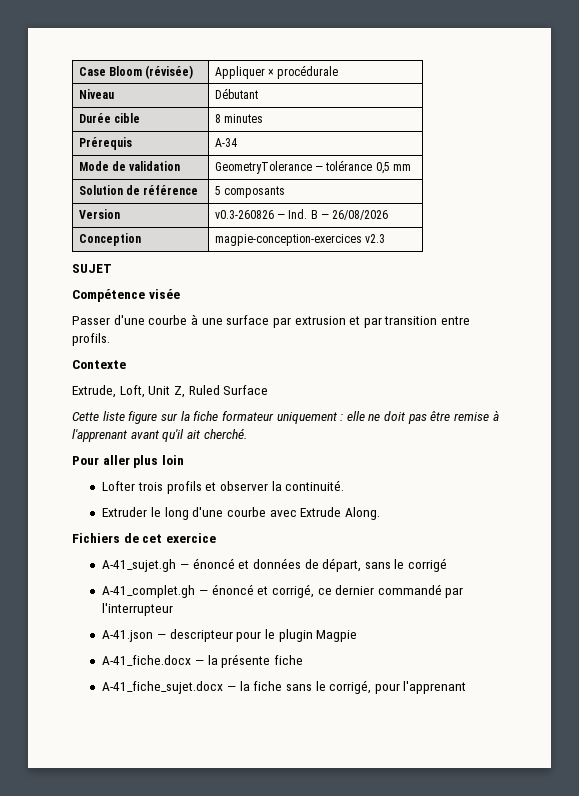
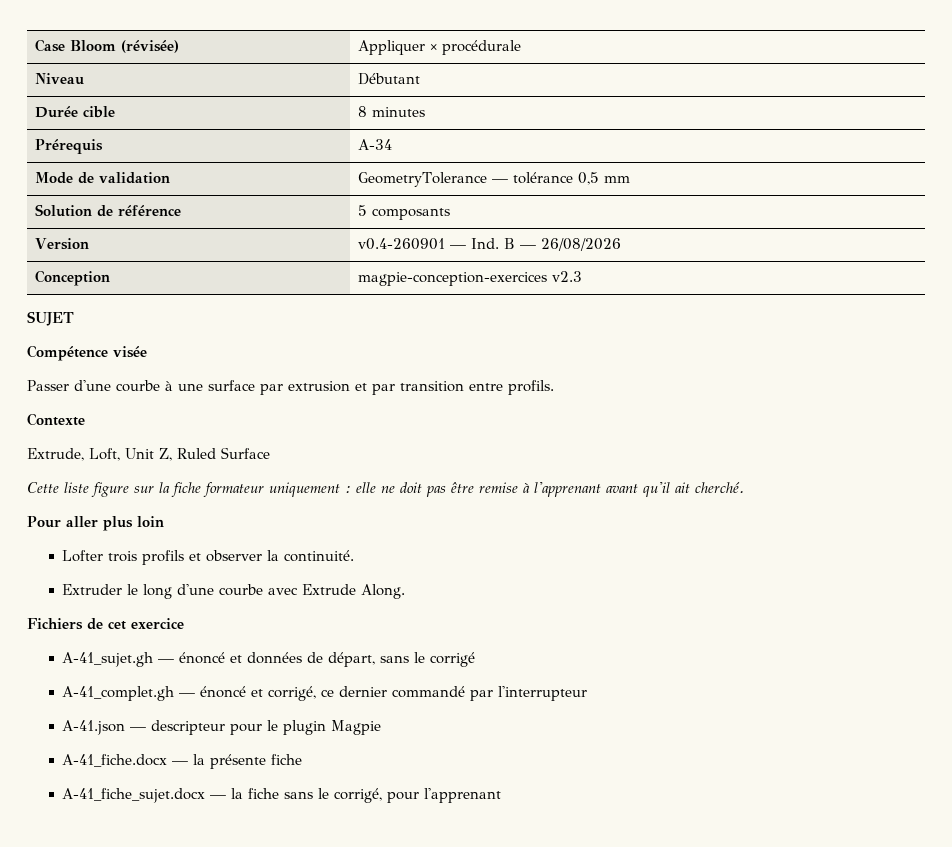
[214,210,274,219] v0.3-260826 -> [357,238,445,250] v0.4-260901

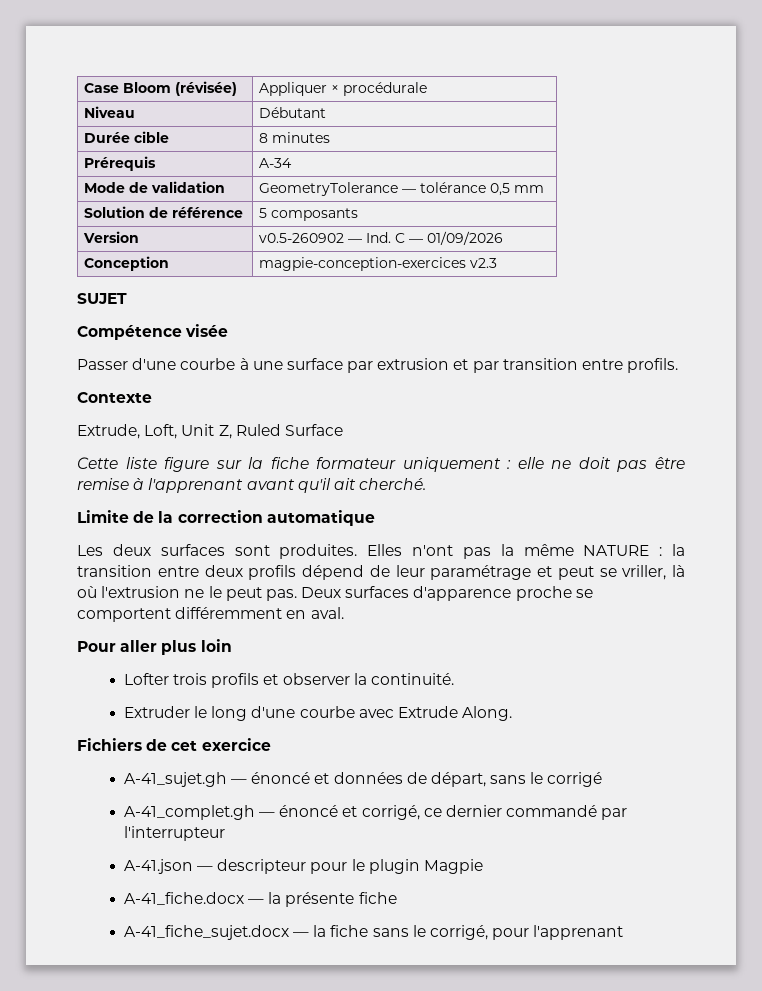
[357,238,445,250] v0.4-260901 -> [259,233,345,243] v0.5-260902
[503,238,621,251] B — 26/08/2026 -> [395,231,504,245] C — 01/09/2026
(744, 487) none -> [77,510,375,526] [77,544,685,559] [77,565,685,580] [77,586,593,601] [77,607,344,622] // Limite de la correction automatique // Les deux surfaces sont produites. Elles n'ont pas la même NATURE : la transition entre deux profils dépend de leur paramétrage et peut se vriller, là où l'extrusion ne le peut pas. Deux surfaces d'apparence proche se comportent différemment en aval.

